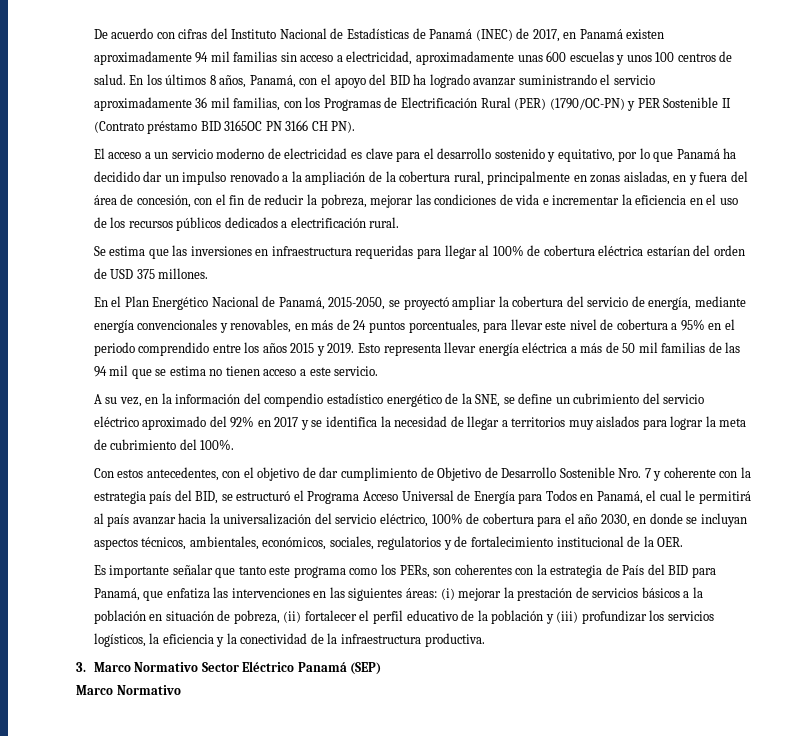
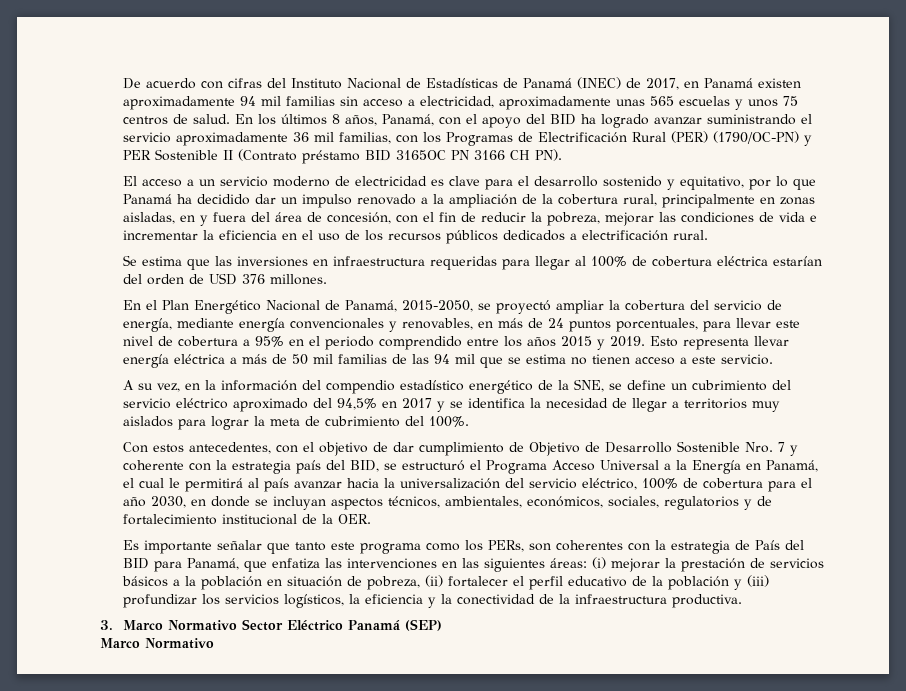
[546,51,567,62] 600 -> [650,96,675,106] 565
[655,52,675,62] 100 -> [783,96,799,106] 75
[136,269,155,279] 375 -> [242,274,266,284] 376
[230,416,255,428] 92% -> [337,398,378,410] 94,5%
[457,490,577,504] de Energía para Todos -> [664,460,742,474] a la Energía

